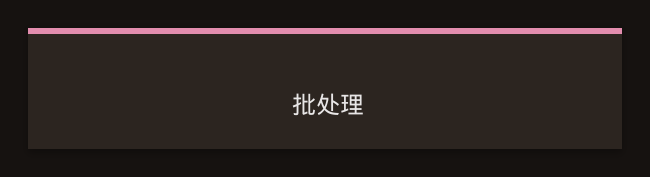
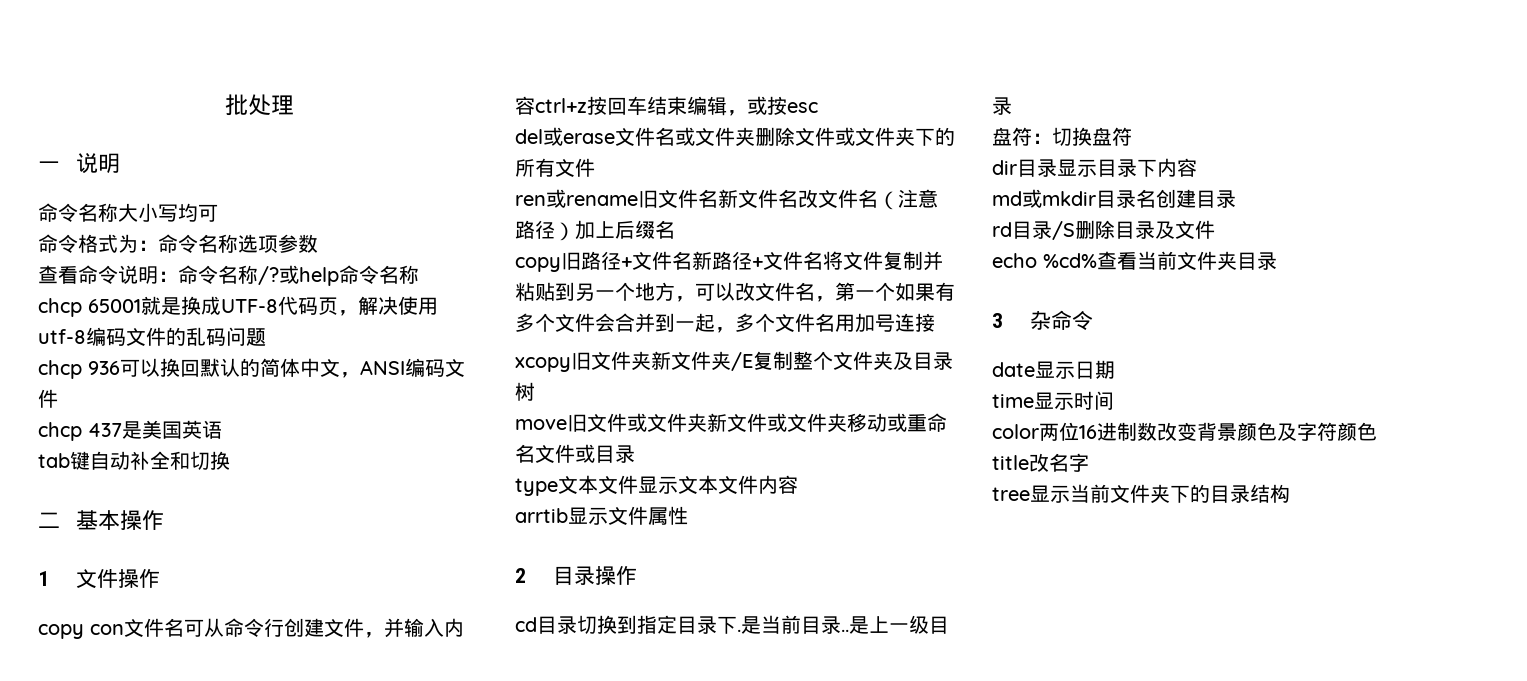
(364, 104) none -> [38,153,120,174] [38,203,218,222] [38,234,318,253] [38,265,419,286] [38,296,438,317] [38,327,266,346] [38,358,465,379] [38,389,58,408] [38,420,222,441] [38,451,230,470] [38,510,164,530] [38,569,160,589] [38,618,464,639] [515,96,818,116] [515,127,955,147] [515,158,595,177] [515,189,938,210] [515,220,675,241] [515,251,943,272] [515,282,955,302] [515,313,935,333] [515,351,953,372] [515,382,535,401] [515,413,947,433] [515,444,635,463] [515,475,798,496] [515,506,688,525] [515,566,637,585] [515,615,949,634] [992,97,1012,115] [992,127,1132,146] [992,158,1197,177] [992,189,1236,208] [992,220,1215,240] [992,251,1277,271] [992,310,1093,331] [992,360,1115,379] [992,391,1114,410] [992,422,1377,441] [992,453,1089,472] [992,484,1290,504] // 一说明 // 命令名称大小写均可 // 命令格式为：命令名称选项参数 // 查看命令说明：命令名称/?或help命令名称 // chcp 65001就是换成UTF-8代码页，解决使用utf-8编码文件的乱码问题 // chcp 936可以换回默认的简体中文，ANSI编码文件 // chcp 437是美国英语 // tab键自动补全和切换 // 二基本操作 // 1文件操作 // copy con文件名可从命令行创建文件，并输入内容ctrl+z按回车结束编辑，或按esc // del或erase文件名或文件夹删除文件或文件夹下的所有文件 // ren或rename旧文件名新文件名改文件名（注意路径）加上后缀名 // copy旧路径+文件名新路径+文件名将文件复制并粘贴到另一个地方，可以改文件名，第一个如果有多个文件会合并到一起，多个文件名用加号连接 // xcopy旧文件夹新文件夹/E复制整个文件夹及目录树 // move旧文件或文件夹新文件或文件夹移动或重命名文件或目录 // type文本文件显示文本文件内容 // arrtib显示文件属性 // 2目录操作 // cd目录切换到指定目录下.是当前目录..是上一级目录 // 盘符：切换盘符 // dir目录显示目录下内容 // md或mkdir目录名创建目录 // rd目录/S删除目录及文件 // echo %cd%查看当前文件夹目录 // 3杂命令 // date显示日期 // time显示时间 // color两位16进制数改变背景颜色及字符颜色 // title改名字 // tree显示当前文件夹下的目录结构

